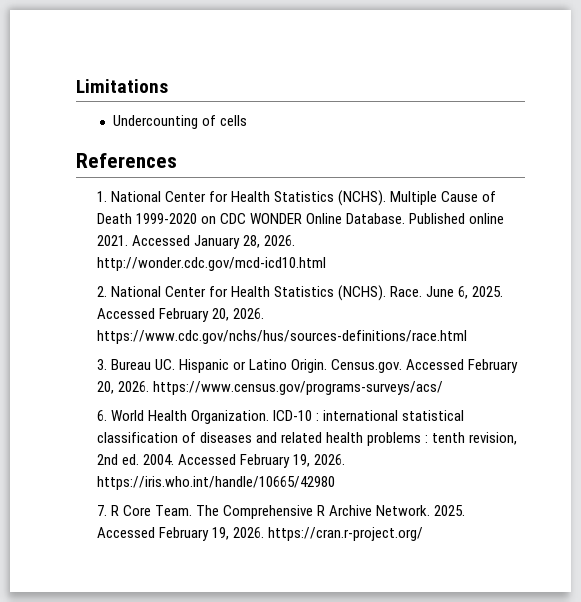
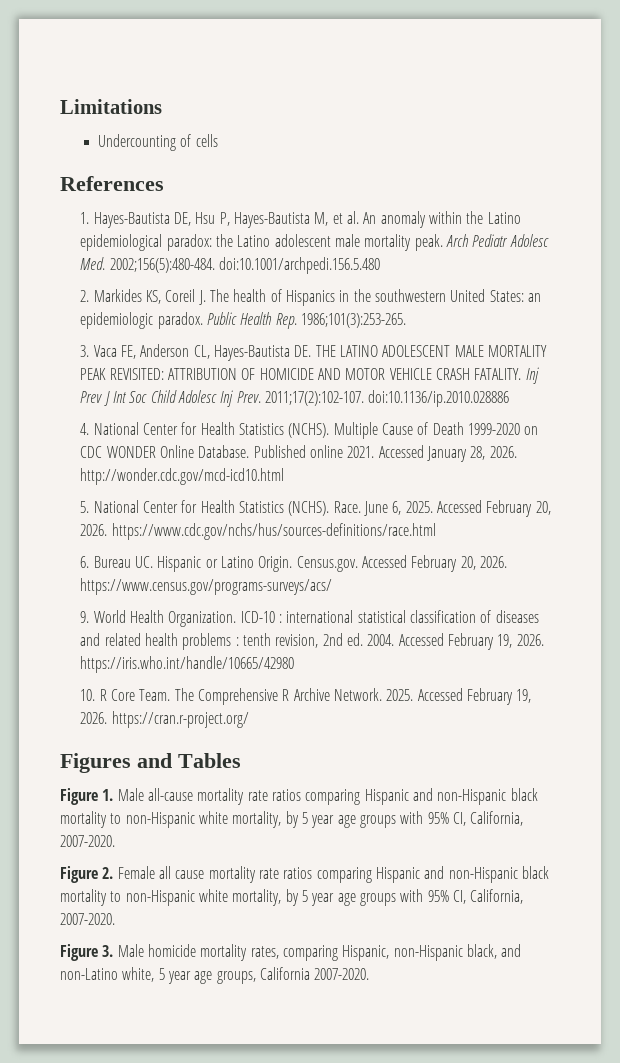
(107, 196) none -> [93,211,521,228] [80,234,549,251] [80,257,381,274] [80,289,541,306] [80,312,407,329] [80,344,547,361] [80,367,539,384] [80,390,510,407] [80,423,90,435] Hayes-Bautista DE, Hsu P, Hayes-Bautista M, et al. An anomaly within the Latino epidemiological paradox: the Latino adolescent male mortality peak. Arch Pediatr Adolesc Med. 2002;156(5):480-484. doi:10.1001/archpedi.156.5.480 // 2. Markides KS, Coreil J. The health of Hispanics in the southwestern United States: an epidemiologic paradox. Public Health Rep. 1986;101(3):253-265. // 3. Vaca FE, Anderson CL, Hayes-Bautista DE. THE LATINO ADOLESCENT MALE MORTALITY PEAK REVISITED: ATTRIBUTION OF HOMICIDE AND MOTOR VEHICLE CRASH FATALITY. Inj Prev J Int Soc Child Adolesc Inj Prev. 2011;17(2):102-107. doi:10.1136/ip.2010.028886 // 4.
[96,286,107,297] 2. -> [80,501,90,513] 5.
[96,359,107,370] 3. -> [80,556,90,568] 6.
[96,410,107,421] 6. -> [80,611,90,623] 9.
[96,505,107,516] 7. -> [80,689,96,701] 10.
(424, 534) none -> [60,753,241,773] [60,788,538,805] [60,811,524,828] [60,835,115,847] [60,866,549,883] [60,889,524,906] [60,913,115,925] [60,944,522,961] [60,967,370,984] // Figures and Tables // Figure 1. Male all-cause mortality rate ratios comparing Hispanic and non-Hispanic black mortality to non-Hispanic white mortality, by 5 year age groups with 95% CI, California, 2007-2020. // Figure 2. Female all cause mortality rate ratios comparing Hispanic and non-Hispanic black mortality to non-Hispanic white mortality, by 5 year age groups with 95% CI, California, 2007-2020. // Figure 3. Male homicide mortality rates, comparing Hispanic, non-Hispanic black, and non-Latino white, 5 year age groups, California 2007-2020.

